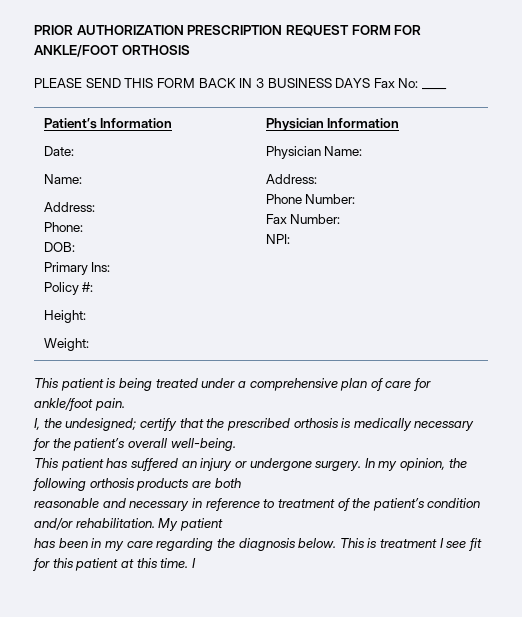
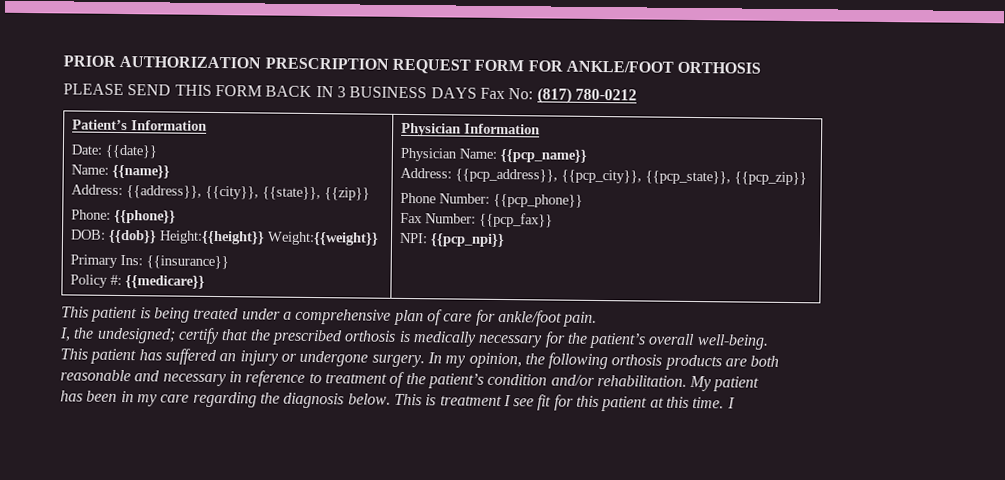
[422,88,448,90] ____ -> [536,87,637,104] (817) 780-0212
[43,174,82,184] [43,202,95,212] // Name: // Address: -> [104,144,157,159] [70,164,170,179] [70,184,370,201] {{date}} // Name: {{name}} // Address: {{address}}, {{city}}, {{state}}, {{zip}}
(83, 227) none -> [113,209,176,224] {{phone}}
(75, 247) none -> [107,229,379,246] {{dob}} Height:{{height}} Weight:{{weight}}
(111, 267) none -> [145,255,229,270] {{insurance}}
[43,310,86,323] [43,338,89,351] // Height: // Weight: -> [124,275,205,289] {{medicare}}
[265,174,317,184] // Address: -> [499,148,587,163] [399,167,807,186] {{pcp_name}} // Address: {{pcp_address}}, {{pcp_city}}, {{pcp_state}}, {{pcp_zip}}
(356, 199) none -> [492,193,583,208] {{pcp_phone}}
(341, 219) none -> [478,212,553,228] {{pcp_fax}}
(290, 239) none -> [429,233,505,248] {{pcp_npi}}

